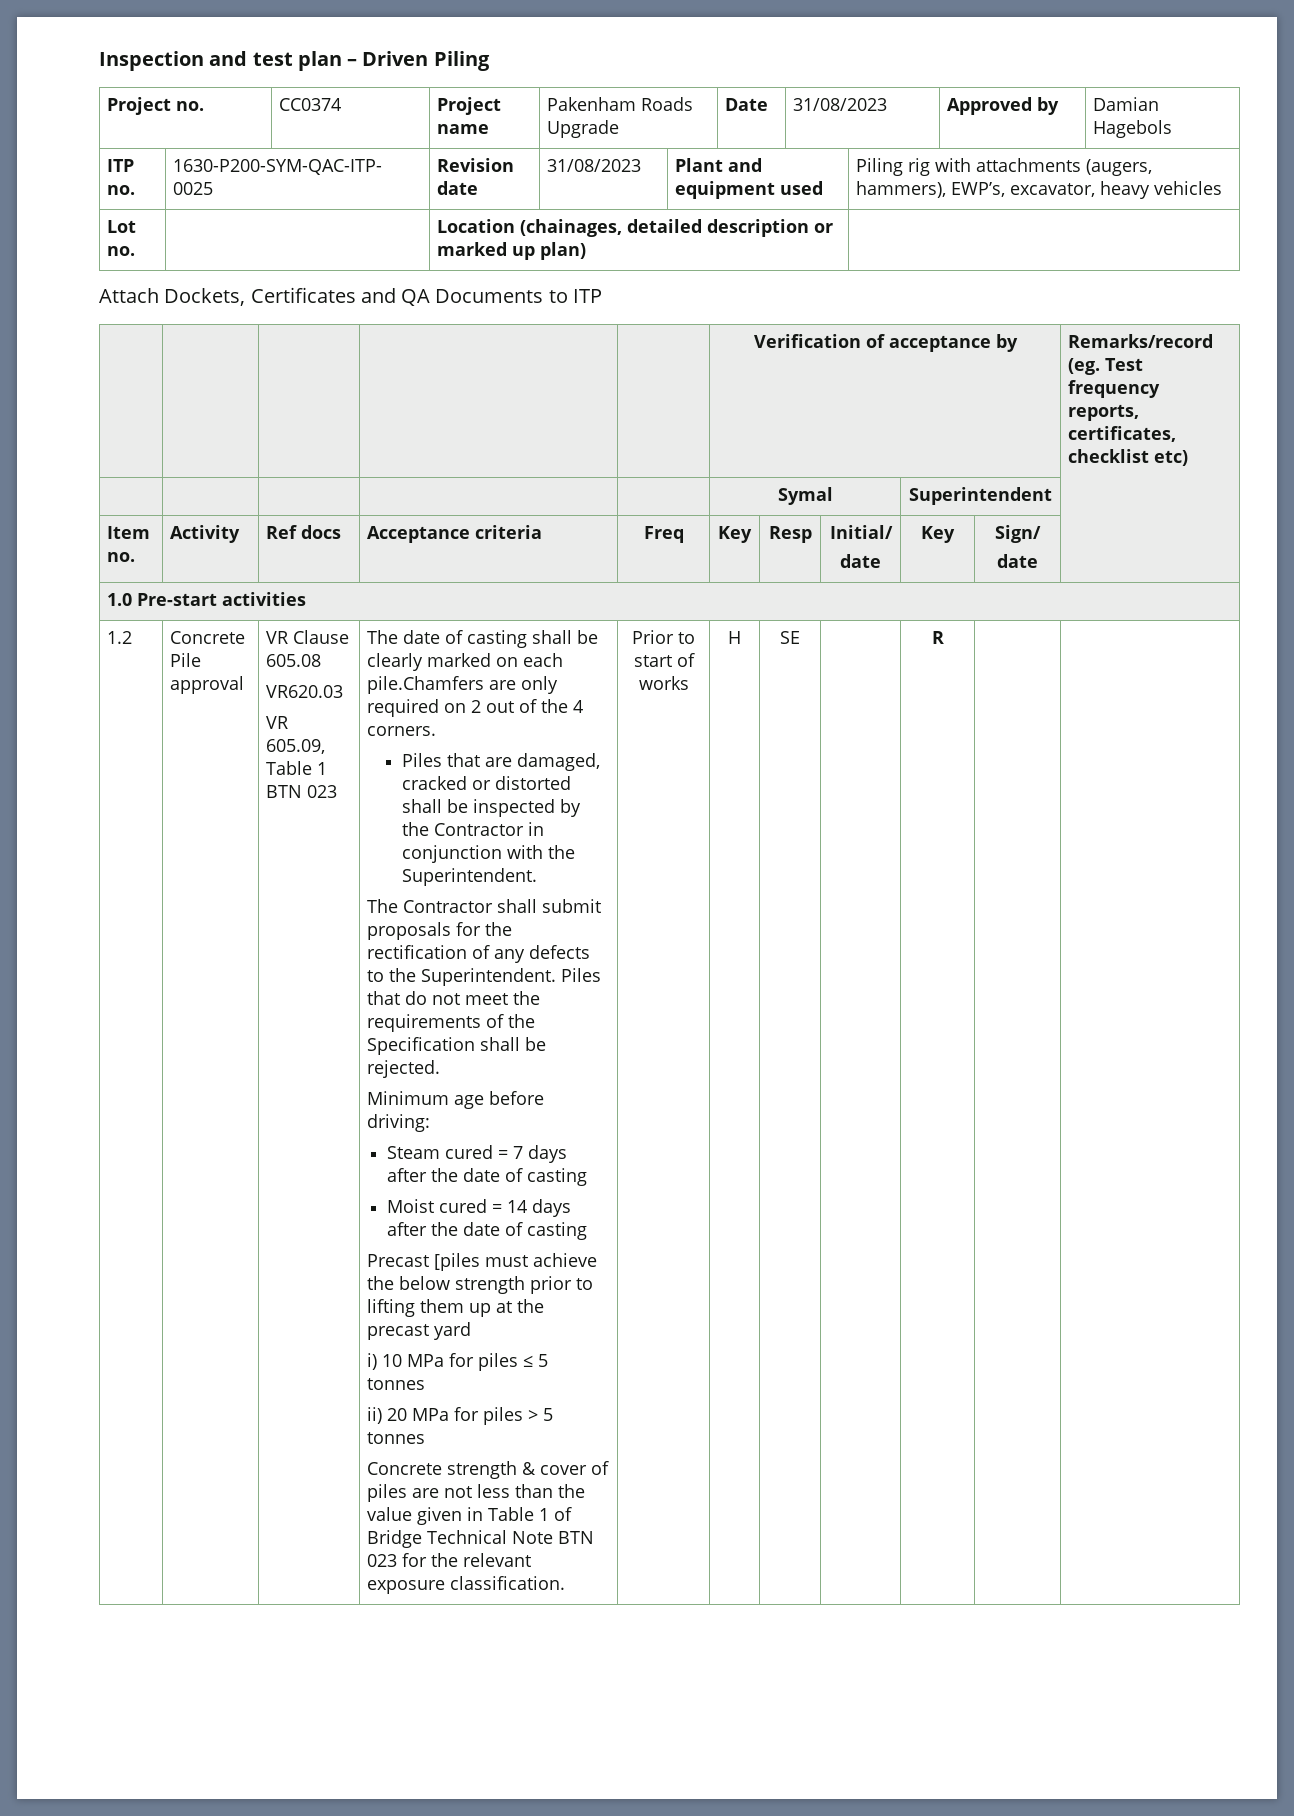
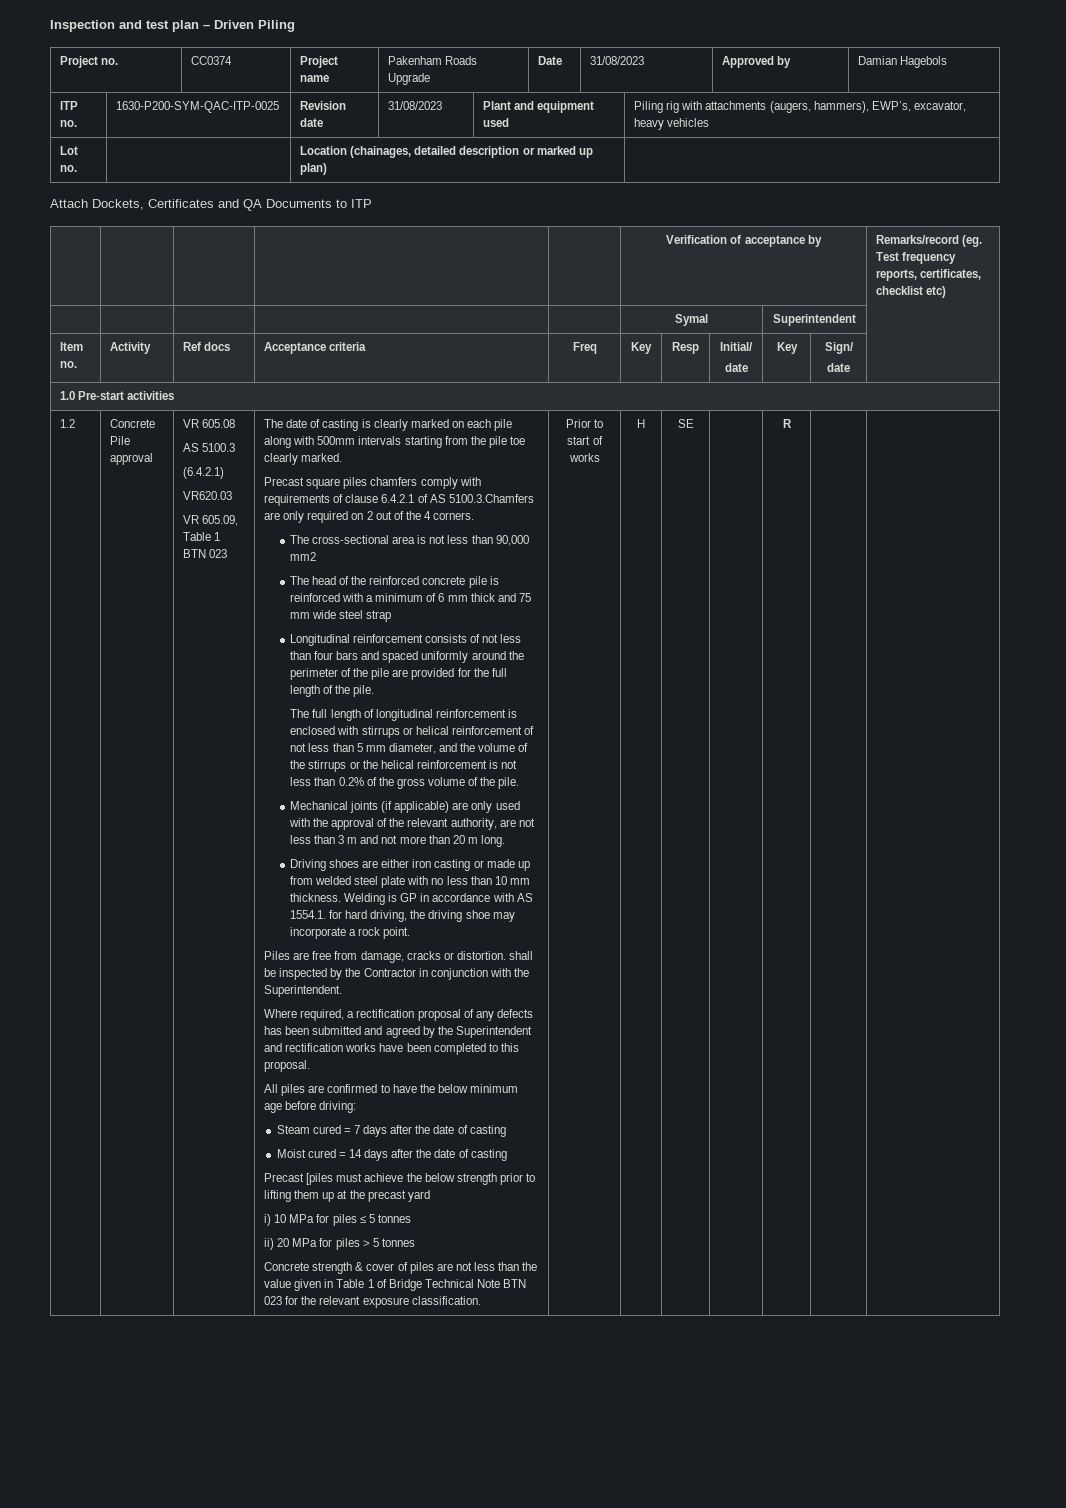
[293,630,350,644] Clause -> (200, 423) none
(322, 660) none -> [183,443,236,452] [183,467,225,479] // AS 5100.3 // (6.4.2.1)
[532,630,599,644] shall be -> [361,419,371,428] is
[367,676,485,694] pile.Chamfers -> [494,419,513,431] [264,436,525,448] [264,453,343,465] [264,477,481,489] [264,494,534,506] pile along with 500mm intervals starting from the pile toe clearly marked. // Precast square piles chamfers comply with requirements of clause 6.4.2.1 of AS 5100.3.Chamfers
[402,753,601,771] [402,776,572,790] Piles that are damaged, cracked or distorted -> [289,535,529,546] [289,552,316,561] [289,576,499,588] [289,593,531,602] [289,610,392,622] [289,634,522,646] [289,651,524,663] [289,668,507,680] [289,685,375,697] [290,709,517,721] [290,726,534,738] [290,743,529,754] [290,760,518,772] [290,777,520,789] [289,801,520,813] [288,818,535,830] [289,835,505,847] [289,859,530,871] [289,876,530,888] [289,893,533,905] [289,910,515,922] [289,927,411,939] [264,951,506,963] The cross-sectional area is not less than 90,000 mm2 // The head of the reinforced concrete pile is reinforced with a minimum of 6 mm thick and 75 mm wide steel strap // Longitudinal reinforcement consists of not less than four bars and spaced uniformly around the perimeter of the pile are provided for the full length of the pile. // The full length of longitudinal reinforcement is enclosed with stirrups or helical reinforcement of not less than 5 mm diameter, and the volume of the stirrups or the helical reinforcement is not less than 0.2% of the gross volume of the pile. // Mechanical joints (if applicable) are only used with the approval of the relevant authority, are not less than 3 m and not more than 20 m long. // Driving shoes are either iron casting or made up from welded steel plate with no less than 10 mm thickness. Welding is GP in accordance with AS 1554.1. for hard driving, the driving shoe may incorporate a rock point. // Piles are free from damage, cracks or distortion.
[367,899,602,913] [367,922,513,940] [367,945,591,963] [367,968,602,986] [367,991,541,1005] [367,1014,536,1032] [367,1037,547,1055] [367,1060,441,1078] [367,1091,450,1105] The Contractor shall submit proposals for the rectification of any defects to the Superintendent. Piles that do not meet the requirements of the Specification shall be rejected. // Minimum -> [264,1009,533,1021] [264,1026,532,1038] [264,1043,519,1055] [264,1060,311,1072] [264,1084,518,1096] Where required, a rectification proposal of any defects has been submitted and agreed by the Superintendent and rectification works have been completed to this proposal. // All piles are confirmed to have the below minimum

